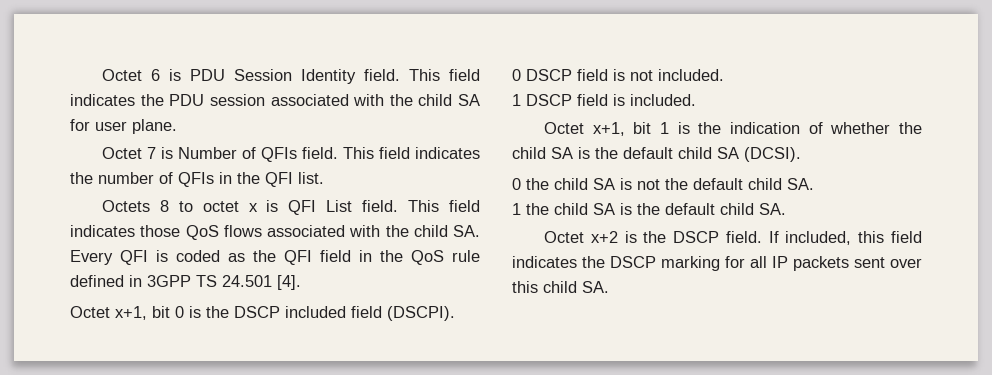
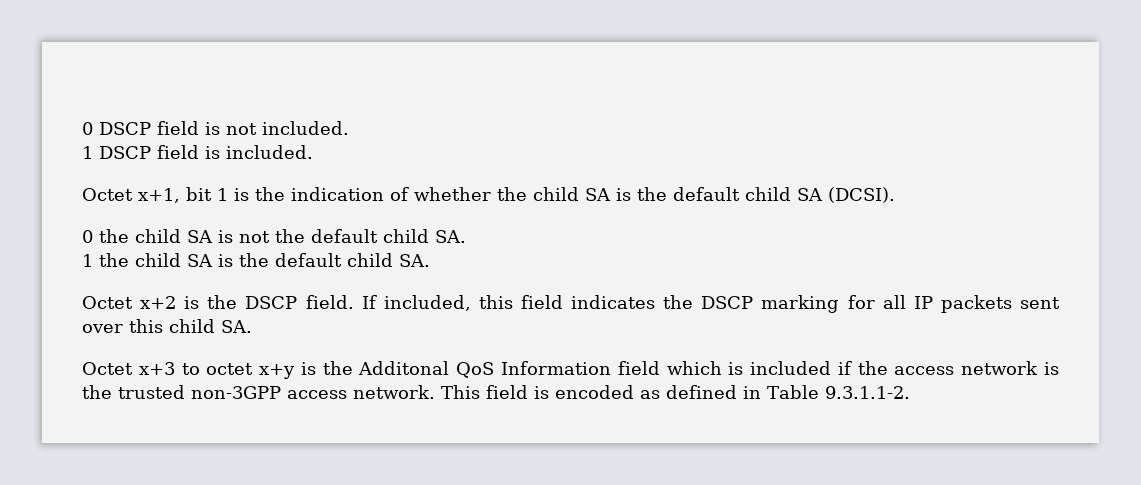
[101,69,481,84] [70,94,480,106] [70,119,177,134] [101,147,481,162] [70,172,324,187] [101,200,481,215] [70,225,480,240] [70,250,480,265] [70,275,301,290] [70,306,455,321] Octet 6 is PDU Session Identity field. This field indicates the PDU session associated with the child SA for user plane. // Octet 7 is Number of QFIs field. This field indicates the number of QFIs in the QFI list. // Octets 8 to octet x is QFI List field. This field indicates those QoS flows associated with the child SA. Every QFI is coded as the QFI field in the QoS rule defined in 3GPP TS 24.501 [4]. // Octet x+1, bit 0 is the DSCP included field (DSCPI). // -> (82, 128) none
(609, 287) none -> [82,361,1060,379] [82,385,910,399] // Octet x+3 to octet x+y is the Additonal QoS Information field which is included if the access network is the trusted non-3GPP access network. This field is encoded as defined in Table 9.3.1.1-2.

